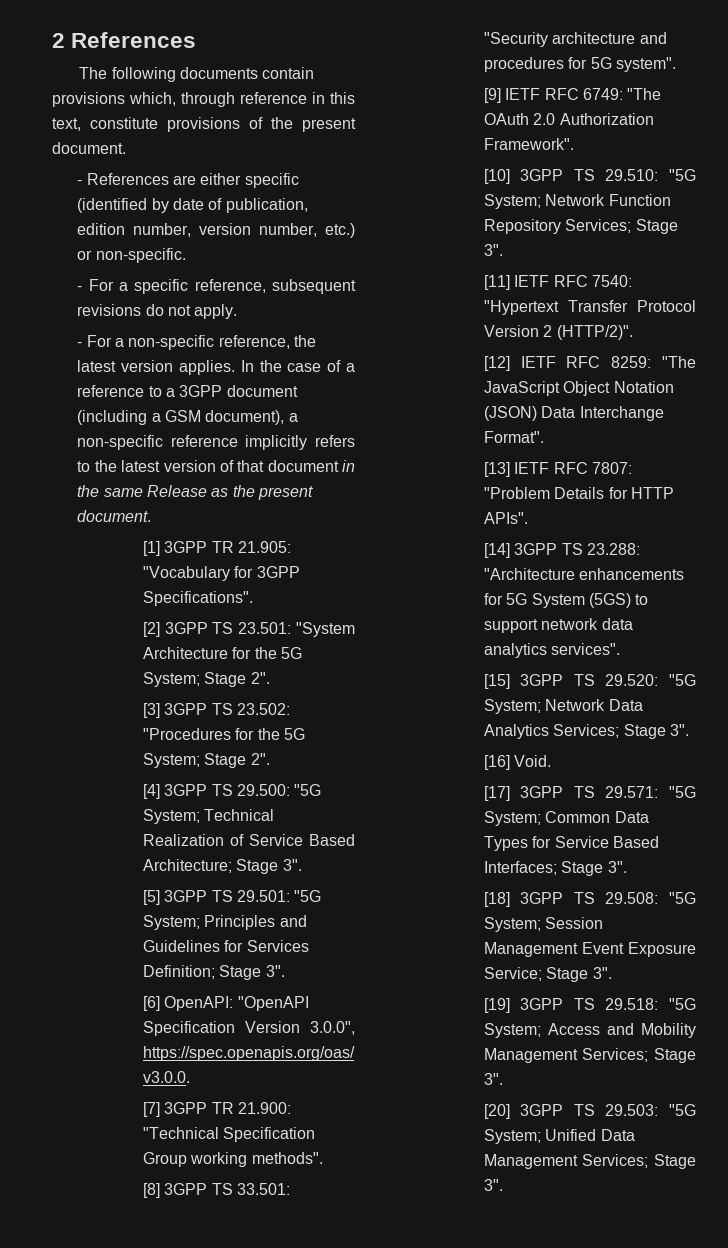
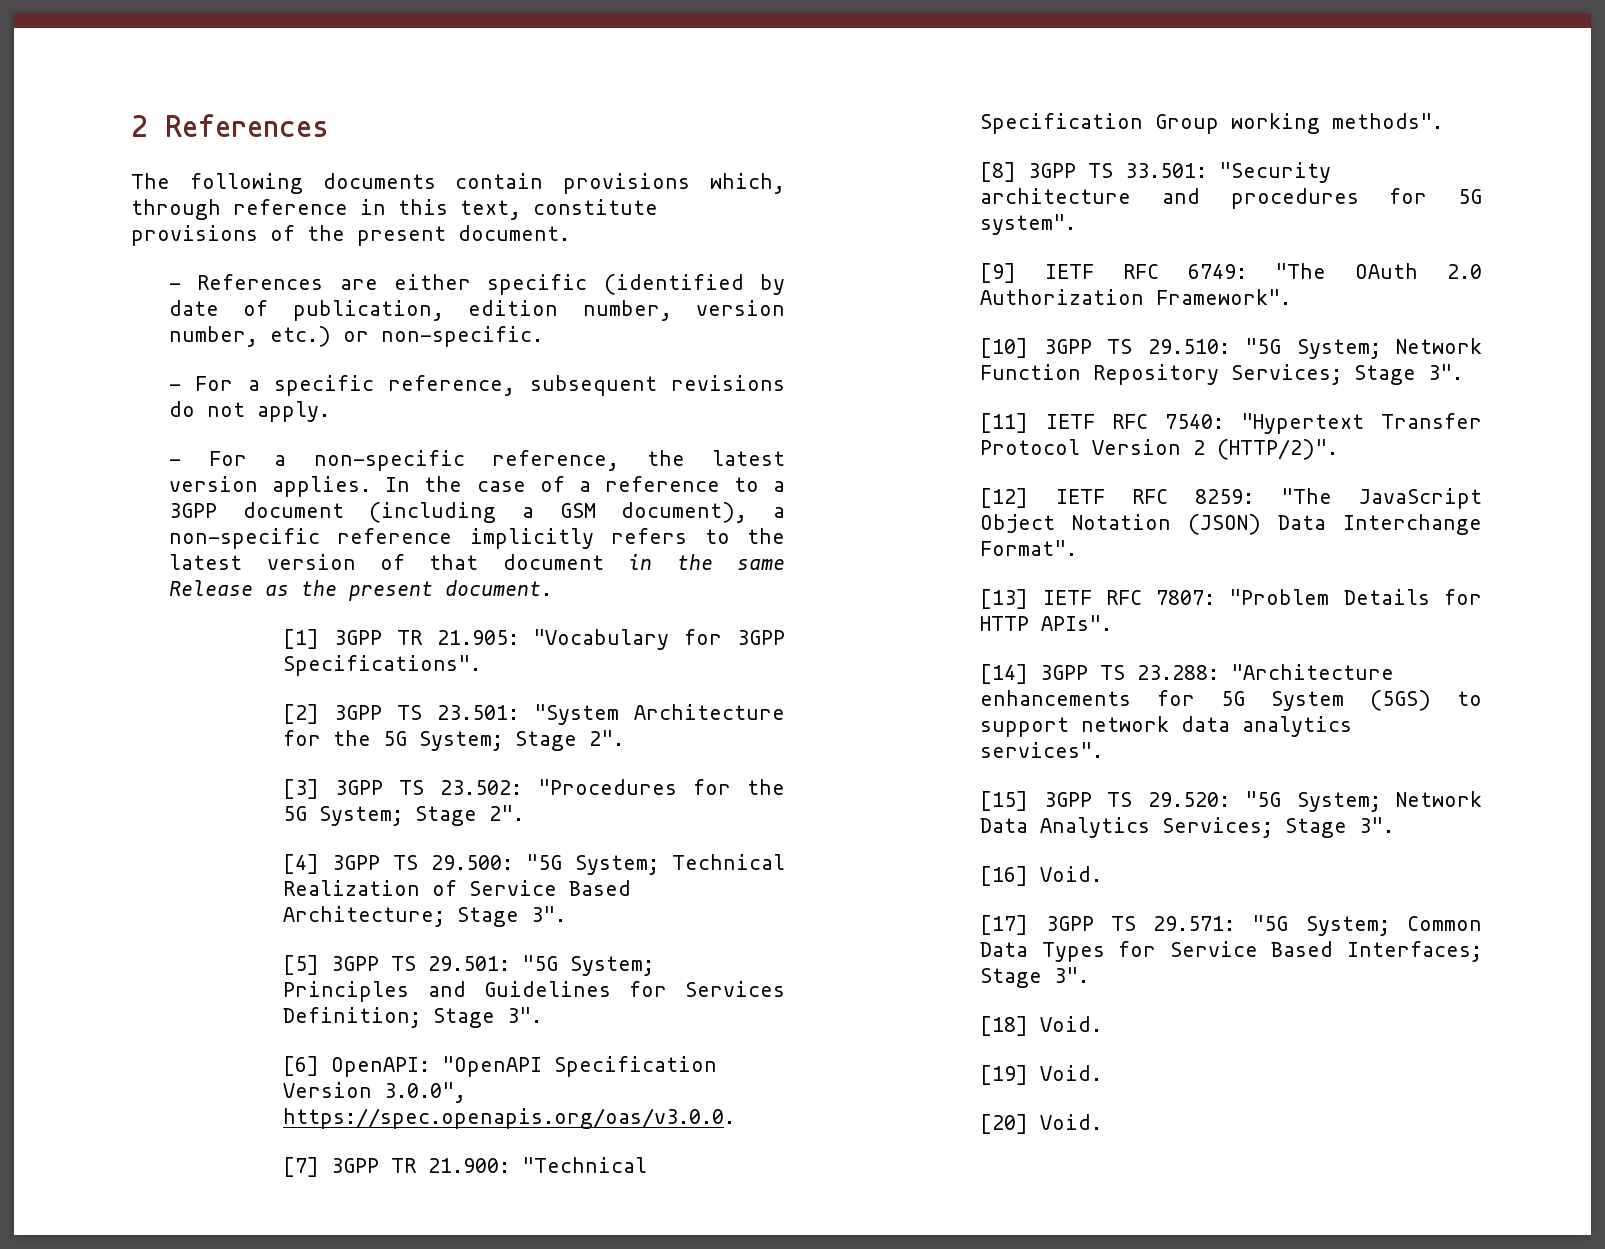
[520,892,696,904] [483,917,604,932] [483,942,696,957] [483,967,612,982] [483,998,696,1013] [483,1023,696,1038] [483,1048,696,1063] [483,1073,503,1085] [483,1104,696,1119] [483,1129,635,1144] [483,1154,696,1169] [483,1179,503,1191] 3GPP TS 29.508: "5G System; Session Management Event Exposure Service; Stage 3". // [19] 3GPP TS 29.518: "5G System; Access and Mobility Management Services; Stage 3". // [20] 3GPP TS 29.503: "5G System; Unified Data Management Services; Stage 3". -> [1040,1016,1103,1032] [980,1065,1103,1085] [980,1114,1103,1134] Void. // [19] Void. // [20] Void.

